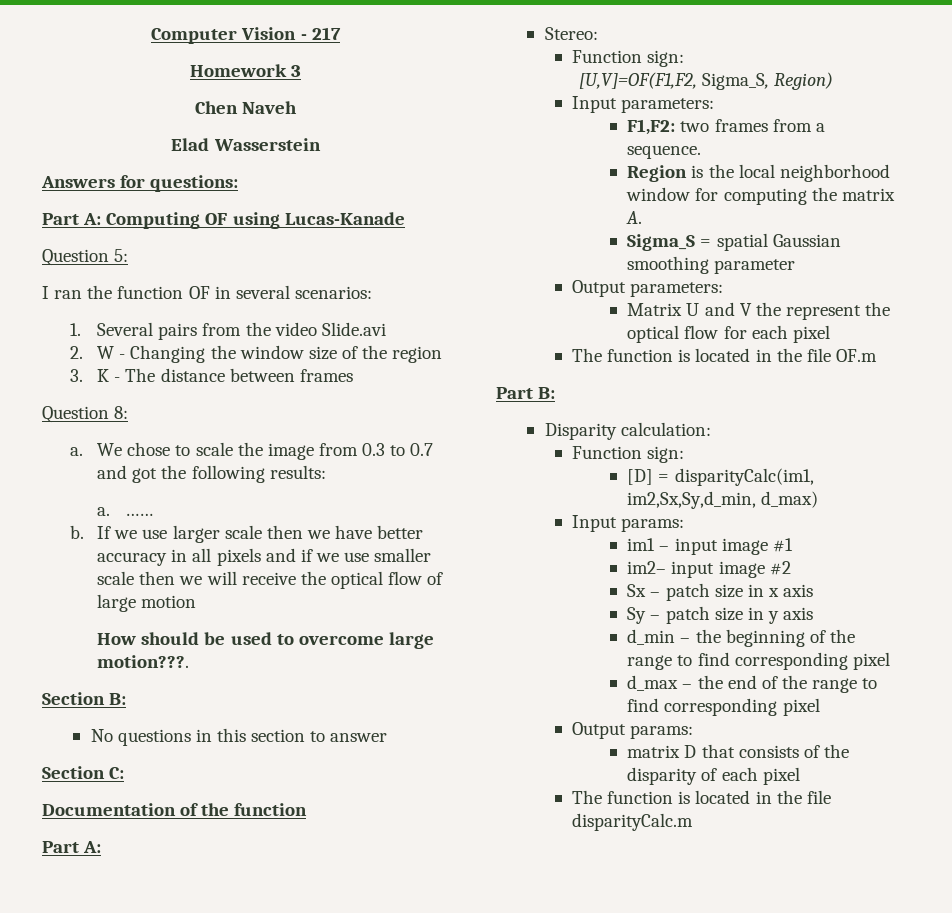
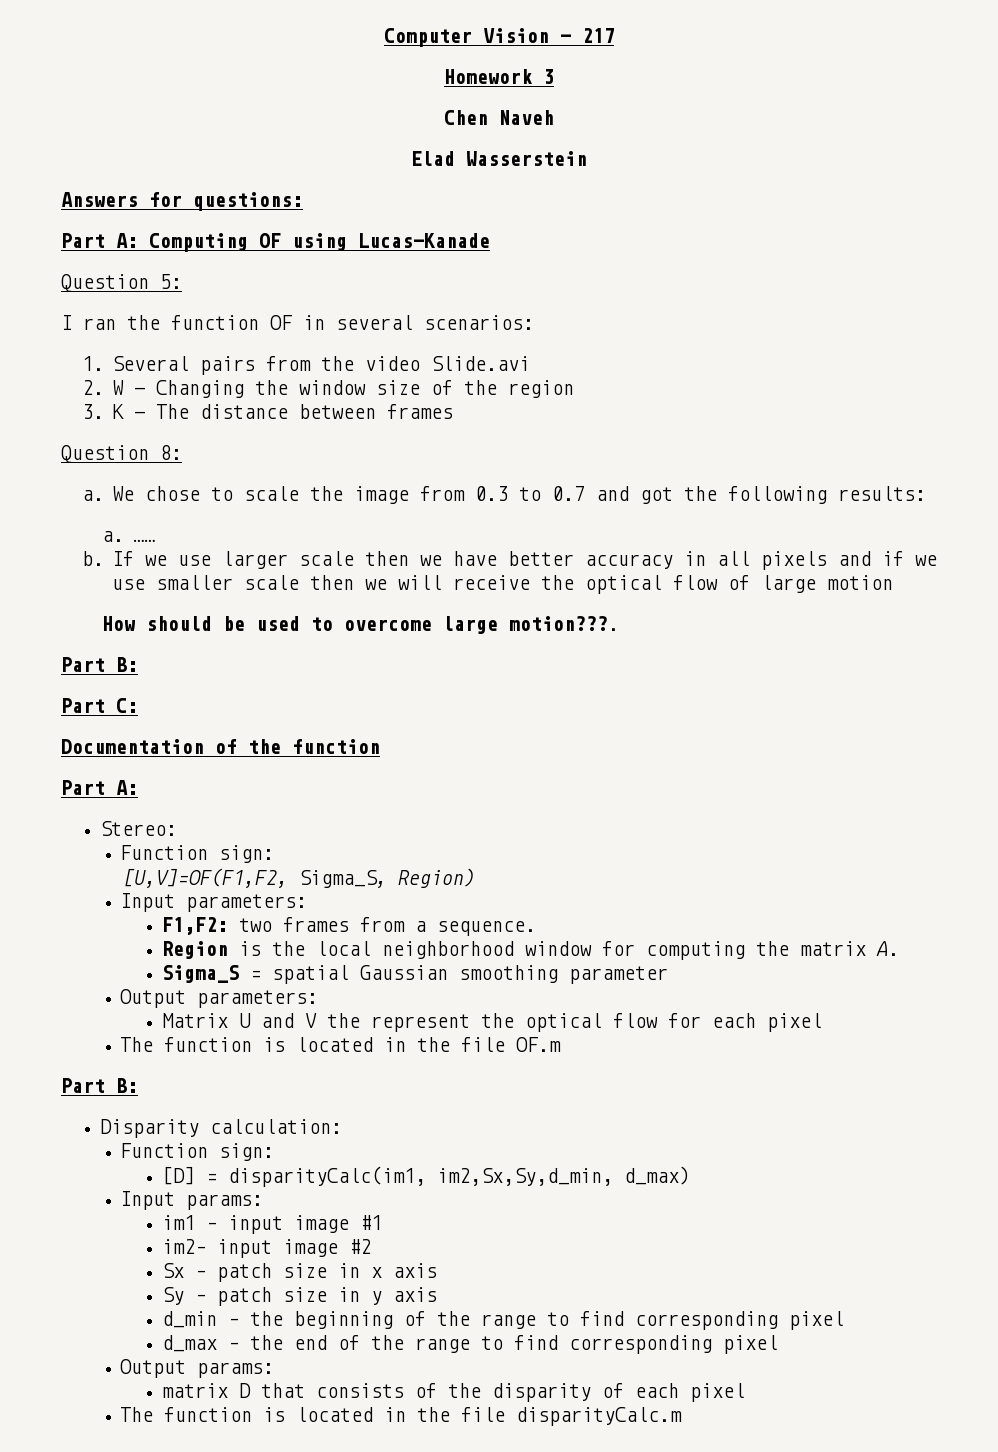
[42,692,127,705] [90,728,388,746] [42,766,105,779] Section B: // No questions in this section to answer // Section -> [61,657,138,672] [61,698,105,713] Part B: // Part

